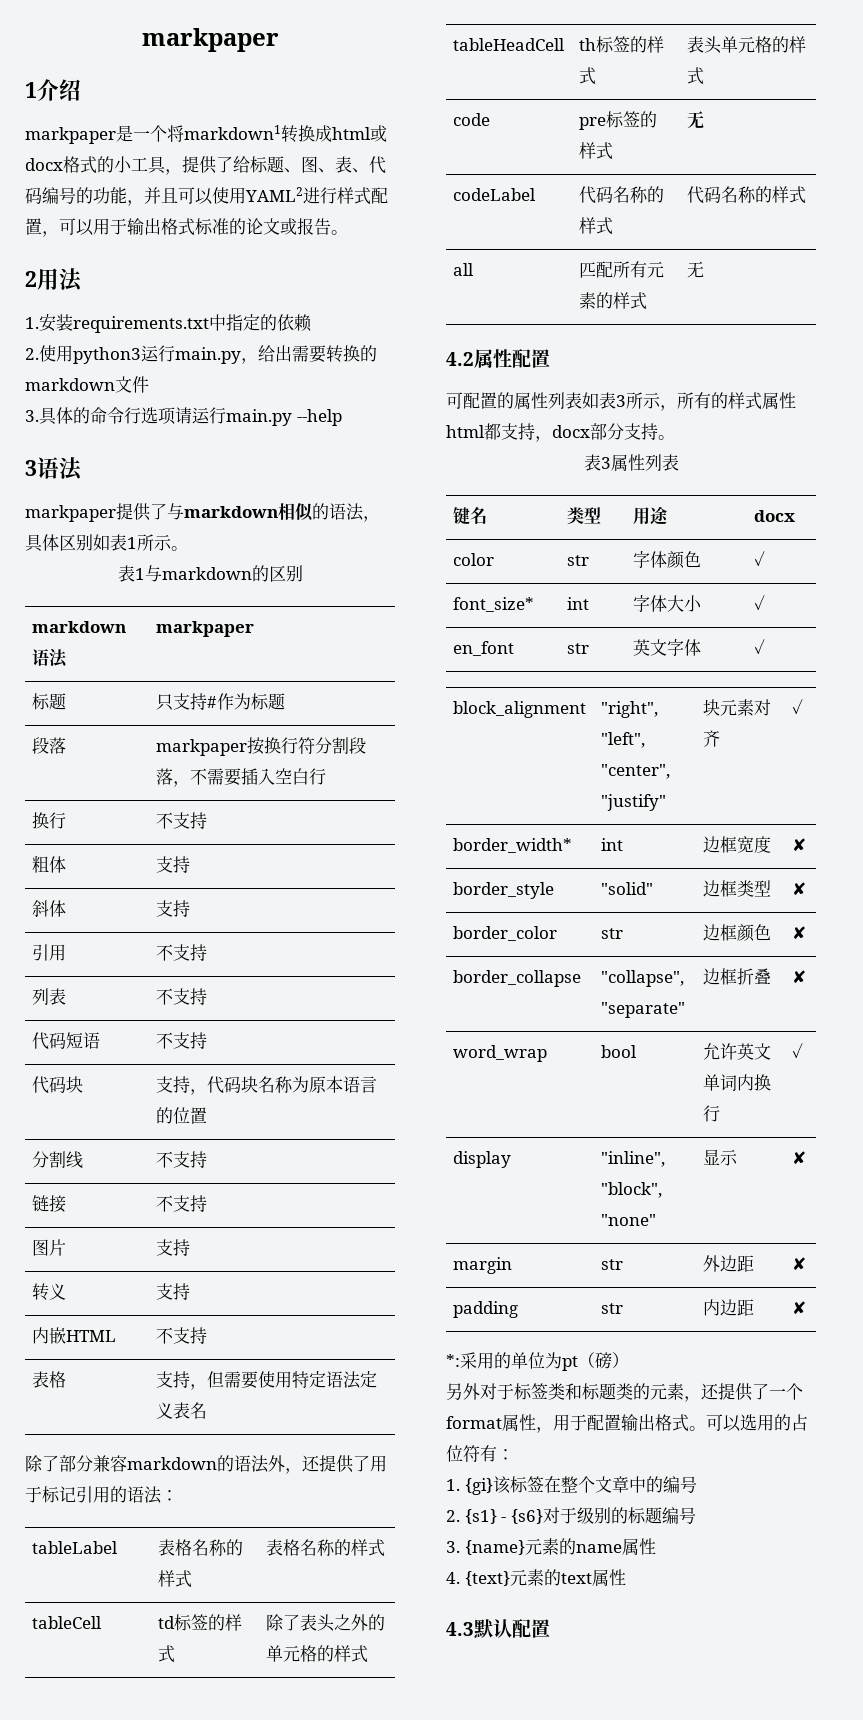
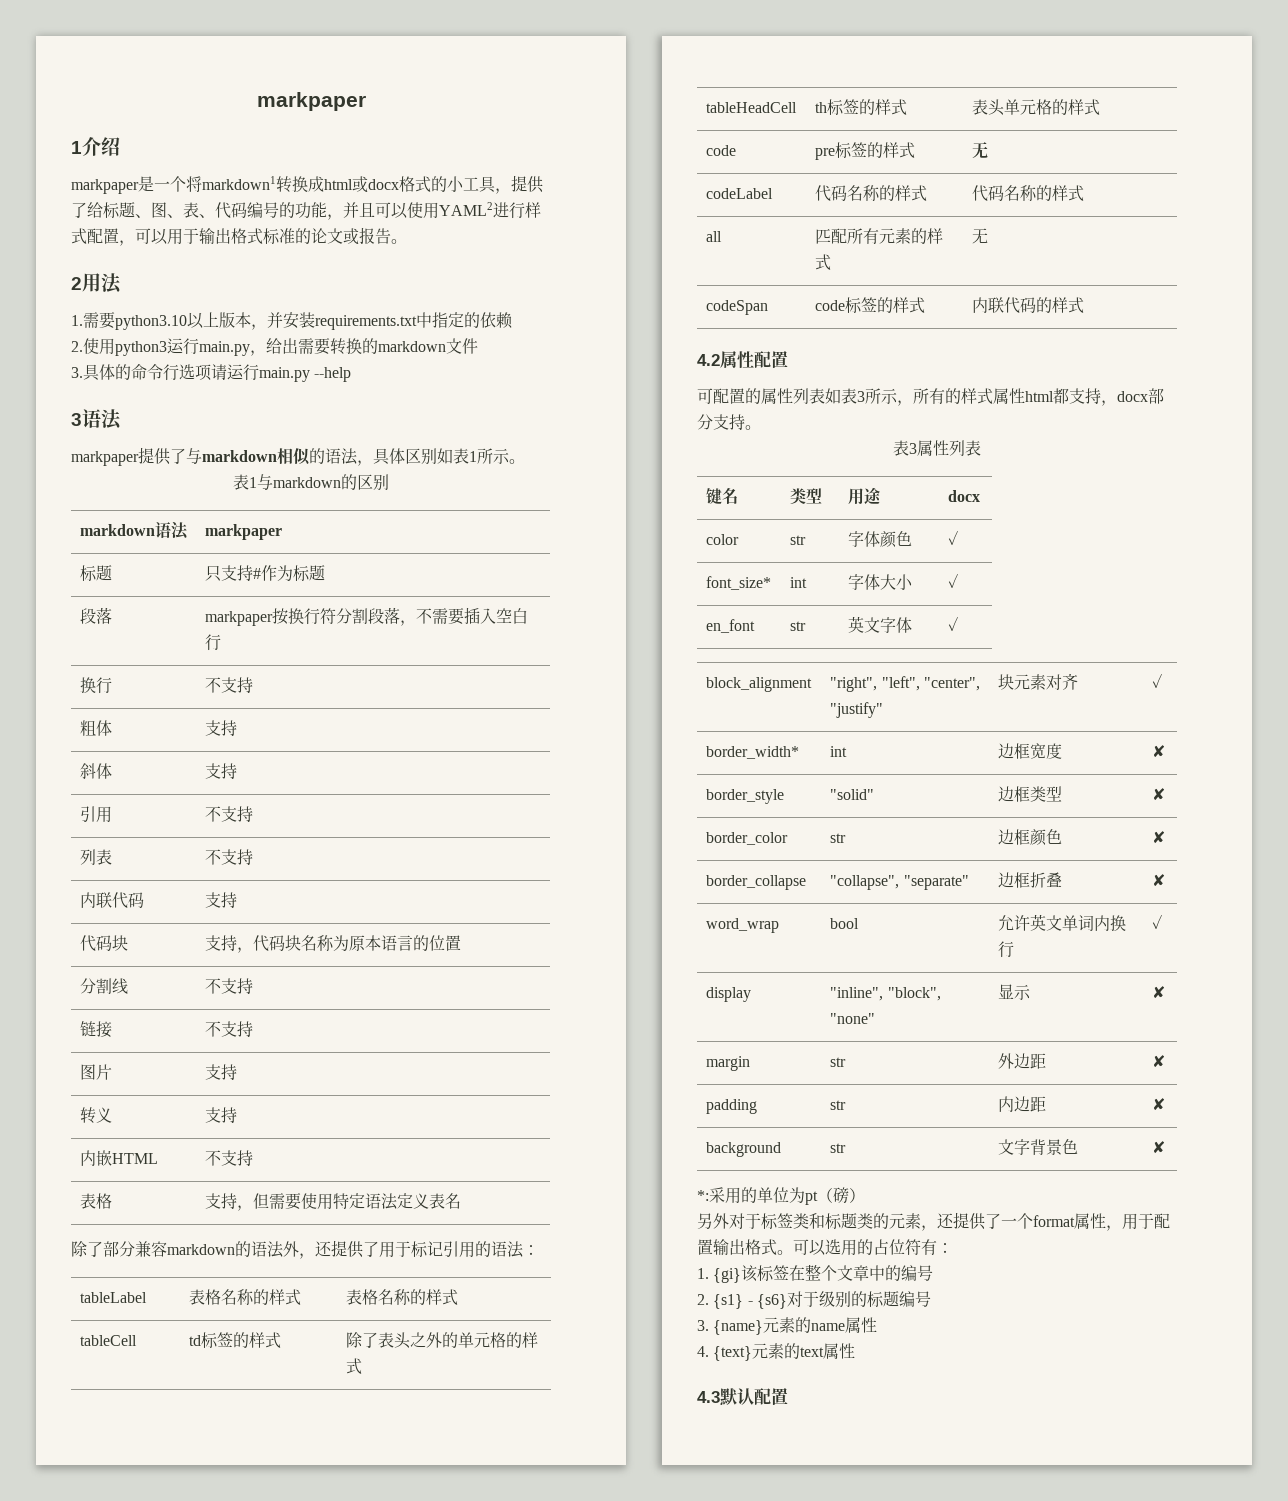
(39, 323) none -> [83,312,283,330] 需要python3.10以上版本，并
[32,1032,101,1050] [156,1032,174,1049] 代码短语 | 不 -> [80,892,145,909] 内联代码 |
(705, 269) none -> [706,300,769,315] [815,297,926,314] [972,297,1085,314] // codeSpan | code标签的样式 | 内联代码的样式
(807, 1307) none -> [706,1142,782,1157] [830,1143,847,1153] [998,1139,1079,1156] [1152,1141,1166,1153] // background | str | 文字背景色 | ✘

